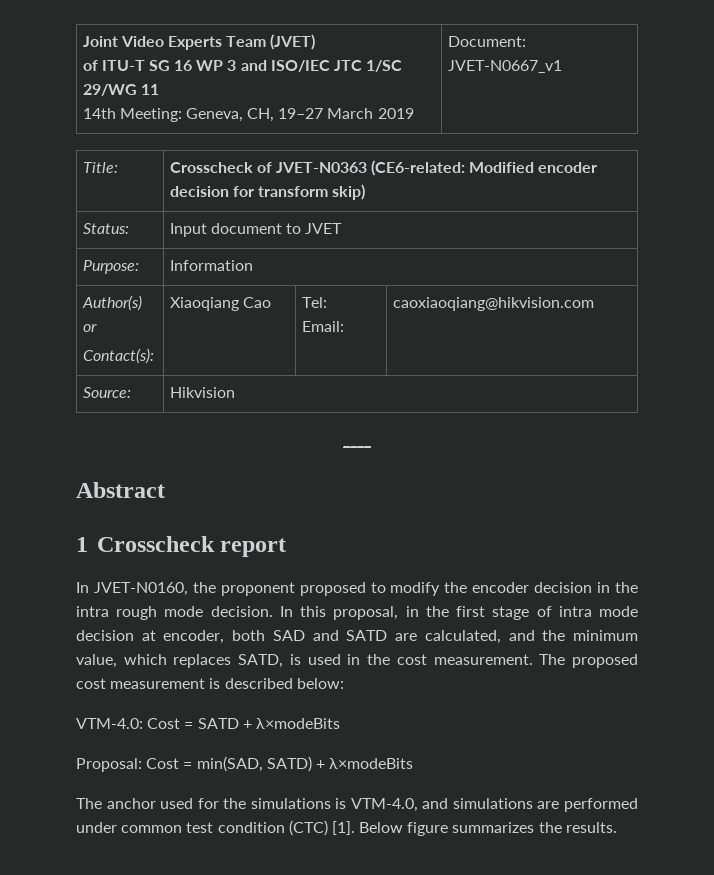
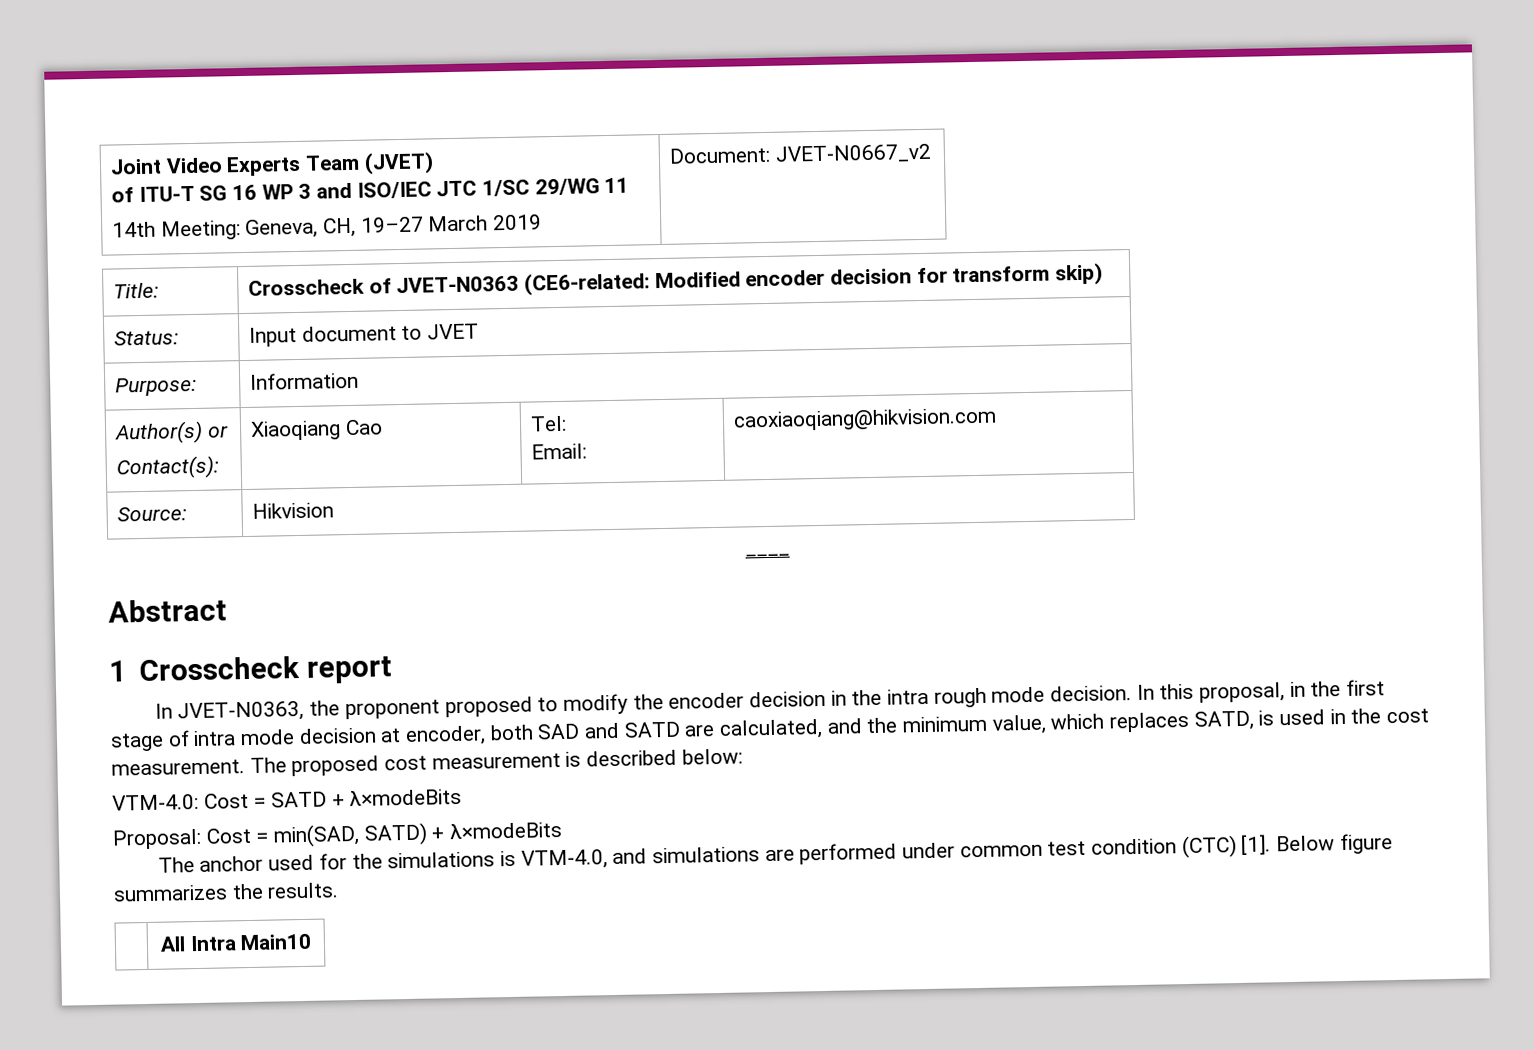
[447,60,562,73] JVET-N0667_v1 -> [774,143,932,164] JVET-N0667_v2
[93,582,188,596] JVET-N0160, -> [177,700,305,723] JVET-N0363,
(617, 827) none -> [159,933,313,952] // | All Intra Main10

